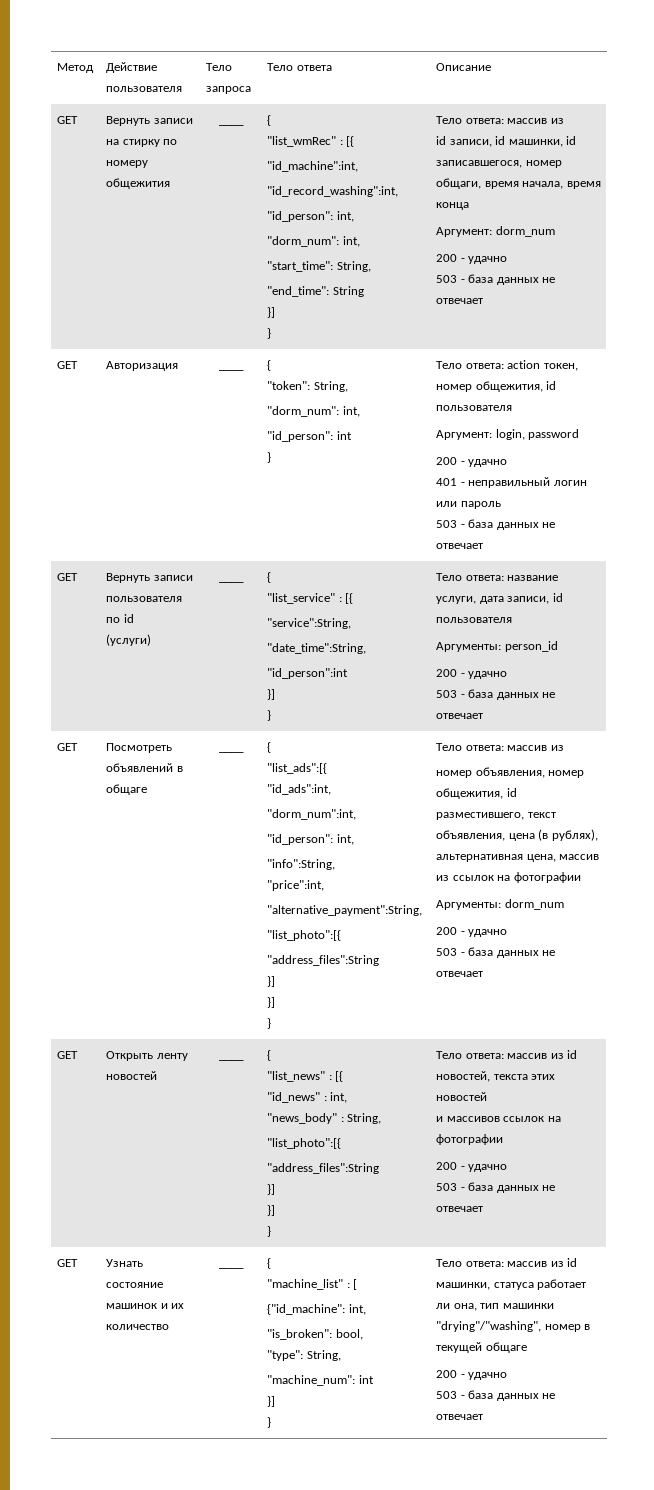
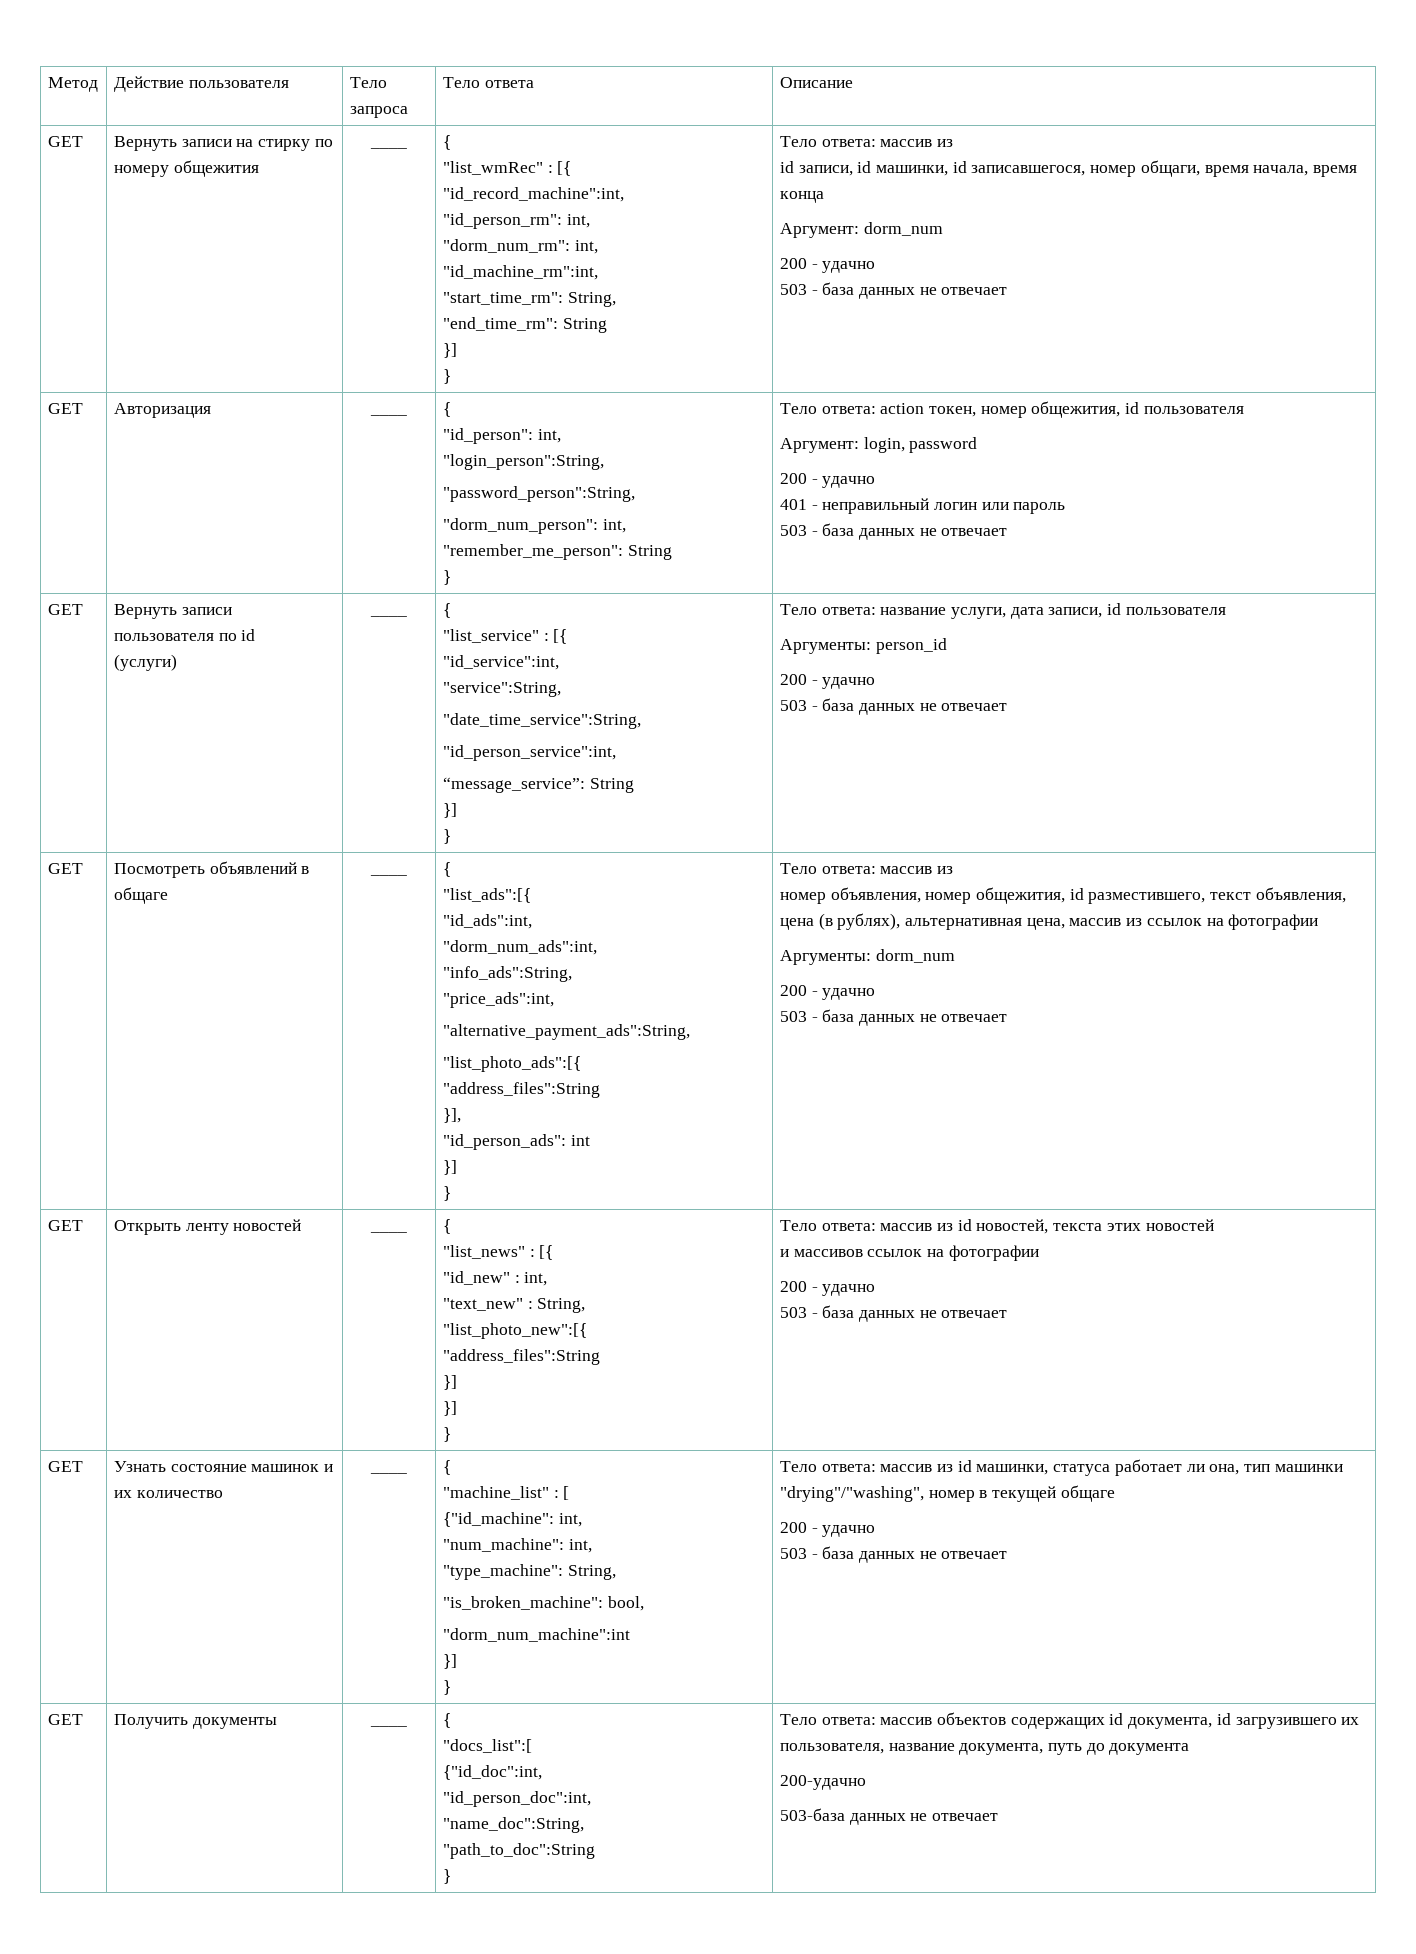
[267,161,359,172] [267,186,399,197] [267,211,354,222] [267,236,360,247] [267,261,371,272] [267,286,330,297] "id_machine":int, // "id_record_washing":int, // "id_person": int, // "dorm_num": int, // "start_time": String, // "end_time": -> [442,187,624,202] [442,213,590,229] [442,239,598,254] [442,265,598,280] [442,292,616,307] [442,317,558,331] "id_record_machine":int, // "id_person_rm": int, // "dorm_num_rm": int, // "id_machine_rm":int, // "start_time_rm": String, // "end_time_rm":
[267,381,348,392] [267,406,360,417] [267,431,352,442] "token": String, // "dorm_num": int, // "id_person": int -> [442,428,561,444] [442,454,604,470] [442,486,635,502] [442,518,626,534] [442,544,672,560] "id_person": int, // "login_person":String, // "password_person":String, // "dorm_num_person": int, "remember_me_person": String
(354, 598) none -> [442,655,559,670] // "id_service":int,
[267,643,367,654] [267,668,349,679] "date_time":String, // "id_person":int -> [442,713,641,729] [442,745,616,761] [442,777,634,793] "date_time_service":String, // "id_person_service":int, // “message_service”: String
[267,809,357,820] [267,834,354,845] [267,859,336,870] [267,880,325,891] [267,905,423,916] [267,930,342,941] [267,955,380,966] [267,976,276,987] "dorm_num":int, // "id_person": int, // "info":String, // "price":int, // "alternative_payment":String, // "list_photo":[{ // "address_files":String // }] -> [442,940,597,955] [442,966,572,982] [442,992,554,1008] [442,1024,690,1040] [442,1056,581,1072] [442,1082,600,1098] [442,1108,461,1123] [442,1134,590,1150] "dorm_num_ads":int, // "info_ads":String, // "price_ads":int, // "alternative_payment_ads":String, // "list_photo_ads":[{ // "address_files":String // }], // "id_person_ads": int
[267,1092,321,1103] "id_news" -> [442,1271,510,1285] "id_new"
[267,1113,338,1124] "news_body" -> [442,1298,523,1311] "text_new"
[267,1138,342,1149] "list_photo":[{ -> [442,1323,587,1339] "list_photo_new":[{
[267,1329,363,1340] [267,1350,341,1361] [267,1375,374,1386] "is_broken": bool, // "type": String, // "machine_num": int -> [442,1538,592,1553] [442,1564,616,1580] [442,1596,644,1611] [442,1628,630,1642] "num_machine": int, // "type_machine": String, // "is_broken_machine": bool, // "dorm_num_machine":int
(484, 1417) none -> [47,1714,83,1725] [113,1714,277,1729] [370,1725,407,1727] [442,1713,451,1728] [442,1739,532,1753] [442,1765,542,1780] [442,1791,591,1807] [442,1817,584,1833] [442,1843,595,1859] [442,1869,451,1884] [779,1712,1360,1729] [779,1743,1190,1755] [779,1775,866,1790] [779,1808,999,1825] // GET | Получить документы | ____ | { // "docs_list":[ // {"id_doc":int, // "id_person_doc":int, // "name_doc":String, // "path_to_doc":String // } | Тело ответа: массив объектов содержащих id документа, id загрузившего их пользователя, название документа, путь до документа // 200-удачно // 503-база данных не отвечает

